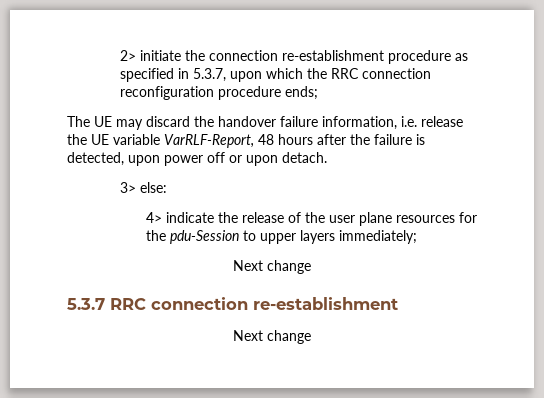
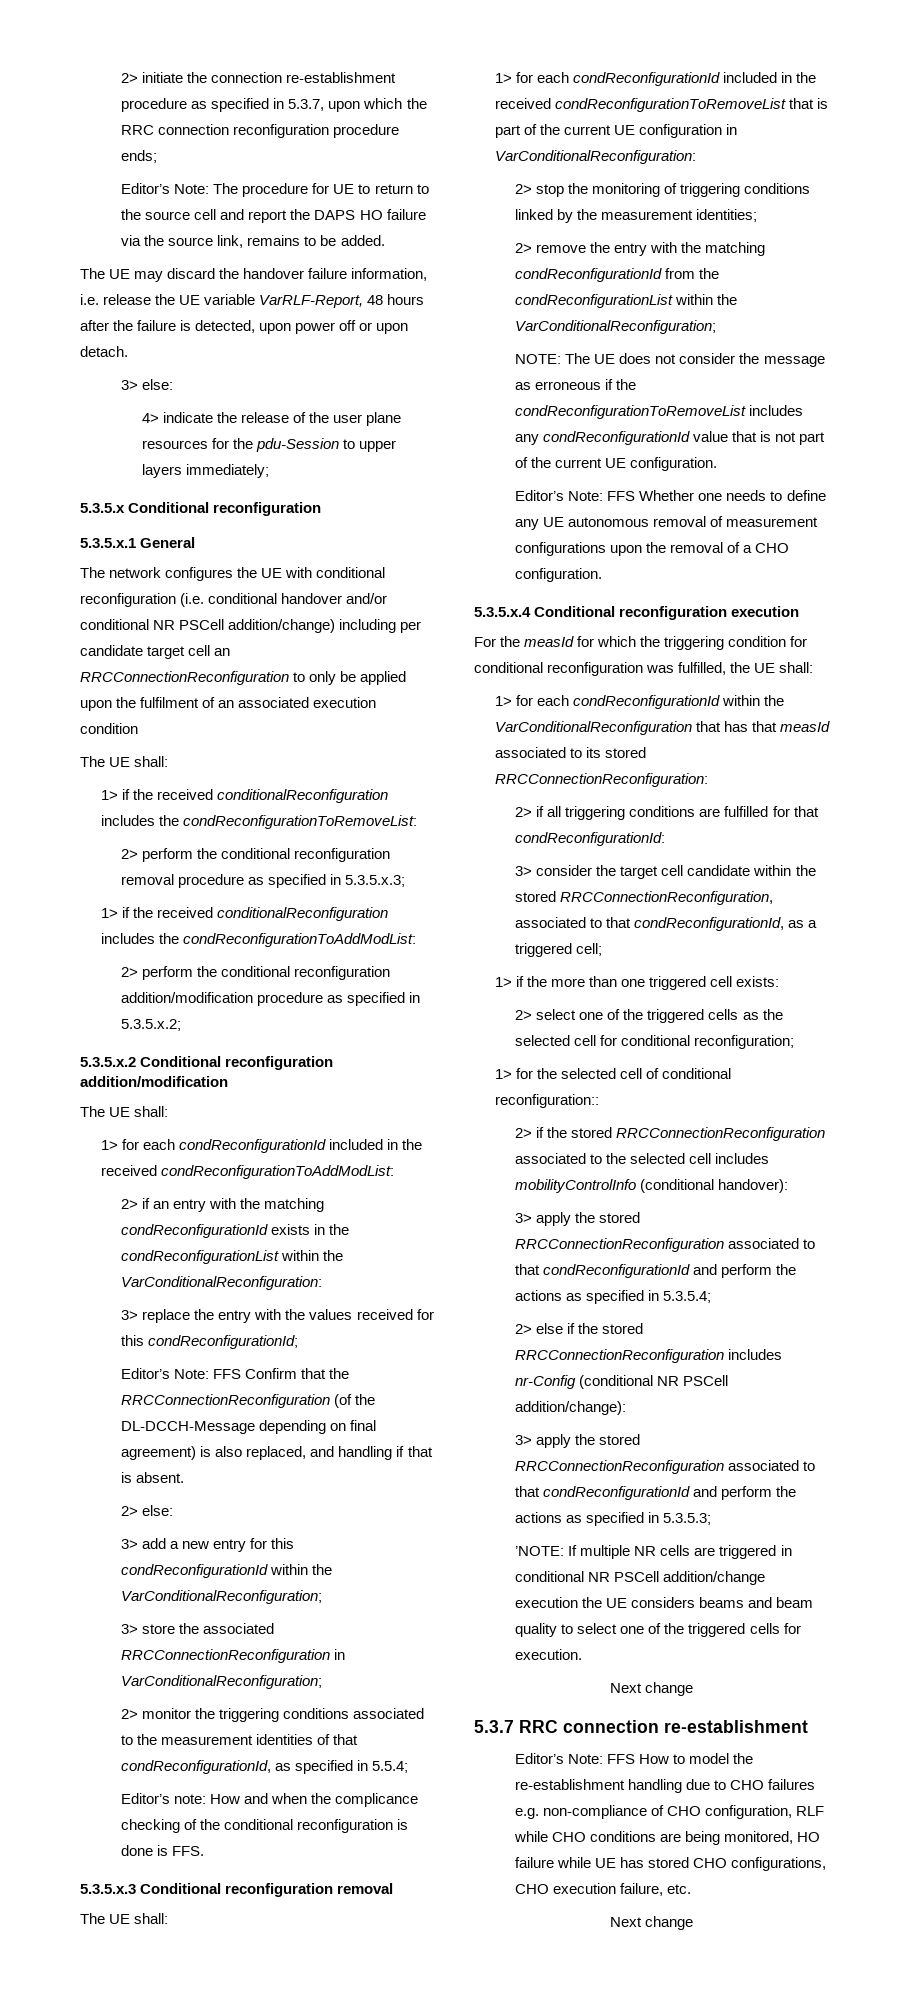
(318, 93) none -> [121,183,429,197] [121,209,426,223] [121,235,385,248] // Editor’s Note: The procedure for UE to return to the source cell and report the DAPS HO failure via the source link, remains to be added.
(417, 237) none -> [80,502,322,516] [80,537,196,548] [80,567,386,581] [80,593,388,607] [80,619,422,633] [80,645,231,659] [80,671,407,685] [80,697,377,711] [80,723,138,734] [80,756,169,767] [100,789,388,803] [100,815,417,829] [121,848,391,862] [121,874,406,888] [100,907,388,921] [100,933,416,947] [121,966,391,980] [121,992,421,1006] [121,1019,182,1031] [80,1056,334,1070] [80,1076,228,1087] [80,1106,169,1117] [100,1139,422,1153] [100,1165,394,1179] [121,1198,325,1212] [121,1224,350,1238] [121,1250,344,1264] [121,1276,323,1290] [121,1309,434,1323] [121,1335,299,1349] [121,1368,350,1379] [121,1394,376,1408] [121,1420,377,1434] [121,1446,433,1460] [121,1472,185,1483] [121,1505,174,1516] [121,1538,295,1552] [121,1564,333,1578] [121,1590,323,1604] [121,1623,275,1634] [121,1649,346,1663] [121,1675,323,1689] [121,1708,425,1722] [121,1734,359,1745] [121,1760,409,1774] [121,1793,419,1807] [121,1819,409,1833] [121,1845,205,1856] [80,1883,394,1897] [80,1913,169,1924] [494,72,816,86] [494,98,828,112] [494,124,737,138] [494,150,696,164] [515,183,811,197] [515,209,758,223] [515,242,766,256] [515,268,720,282] [515,294,738,308] [515,320,717,334] [515,353,825,367] [515,379,637,390] [515,405,804,419] [515,431,826,445] [515,457,718,471] [515,490,826,501] [515,516,819,530] [515,542,790,556] [515,568,603,582] [474,606,800,620] [474,636,808,650] [474,662,814,676] [494,695,784,709] [494,721,830,735] [494,747,646,758] [494,773,708,787] [515,806,819,820] [515,832,666,846] [515,865,816,879] [515,891,774,905] [515,917,818,931] [515,943,603,957] [494,976,779,990] [515,1009,783,1023] [515,1035,795,1049] [494,1068,731,1079] [494,1094,599,1108] [515,1127,826,1141] [515,1153,770,1164] [515,1179,789,1193] [515,1212,641,1226] [515,1238,816,1252] [515,1264,797,1278] [515,1290,712,1304] [515,1323,644,1334] [515,1349,783,1363] [515,1375,729,1389] [515,1401,627,1415] [515,1434,641,1448] [515,1460,816,1474] [515,1486,797,1500] [515,1512,712,1526] [515,1545,792,1559] [515,1571,766,1585] [515,1597,814,1608] [515,1623,801,1637] [515,1649,583,1660] // 5.3.5.x Conditional reconfiguration // 5.3.5.x.1 General // The network configures the UE with conditional reconfiguration (i.e. conditional handover and/or conditional NR PSCell addition/change) including per candidate target cell an RRCConnectionReconfiguration to only be applied upon the fulfilment of an associated execution condition // The UE shall: // 1> if the received conditionalReconfiguration includes the condReconfigurationToRemoveList: // 2> perform the conditional reconfiguration removal procedure as specified in 5.3.5.x.3; // 1> if the received conditionalReconfiguration includes the condReconfigurationToAddModList: // 2> perform the conditional reconfiguration addition/modification procedure as specified in 5.3.5.x.2; // 5.3.5.x.2 Conditional reconfiguration addition/modification // The UE shall: // 1> for each condReconfigurationId included in the received condReconfigurationToAddModList: // 2> if an entry with the matching condReconfigurationId exists in the condReconfigurationList within the VarConditionalReconfiguration: // 3> replace the entry with the values received for this condReconfigurationId; // Editor’s Note: FFS Confirm that the RRCConnectionReconfiguration (of the DL-DCCH-Message depending on final agreement) is also replaced, and handling if that is absent. // 2> else: // 3> add a new entry for this condReconfigurationId within the VarConditionalReconfiguration; // 3> store the associated RRCConnectionReconfiguration in VarConditionalReconfiguration; // 2> monitor the triggering conditions associated to the measurement identities of that condReconfigurationId, as specified in 5.5.4; // Editor’s note: How and when the complicance checking of the conditional reconfiguration is done is FFS. // 5.3.5.x.3 Conditional reconfiguration removal // The UE shall: // 1> for each condReconfigurationId included in the received condReconfigurationToRemoveList that is part of the current UE configuration in VarConditionalReconfiguration: // 2> stop the monitoring of triggering conditions linked by the measurement identities; // 2> remove the entry with the matching condReconfigurationId from the condReconfigurationList within the VarConditionalReconfiguration; // NOTE: The UE does not consider the message as erroneous if the condReconfigurationToRemoveList includes any condReconfigurationId value that is not part of the current UE configuration. // Editor’s Note: FFS Whether one needs to define any UE autonomous removal of measurement configurations upon the removal of a CHO configuration. // 5.3.5.x.4 Conditional reconfiguration execution // For the measId for which the triggering condition for conditional reconfiguration was fulfilled, the UE shall: // 1> for each condReconfigurationId within the VarConditionalReconfiguration that has that measId associated to its stored RRCConnectionReconfiguration: // 2> if all triggering conditions are fulfilled for that condReconfigurationId: // 3> consider the target cell candidate within the stored RRCConnectionReconfiguration, associated to that condReconfigurationId, as a triggered cell; // 1> if the more than one triggered cell exists: // 2> select one of the triggered cells as the selected cell for conditional reconfiguration; // 1> for the selected cell of conditional reconfiguration:: // 2> if the stored RRCConnectionReconfiguration associated to the selected cell includes mobilityControlInfo (conditional handover): // 3> apply the stored RRCConnectionReconfiguration associated to that condReconfigurationId and perform the actions as specified in 5.3.5.4; // 2> else if the stored RRCConnectionReconfiguration includes nr-Config (conditional NR PSCell addition/change): // 3> apply the stored RRCConnectionReconfiguration associated to that condReconfigurationId and perform the actions as specified in 5.3.5.3; // ’NOTE: If multiple NR cells are triggered in conditional NR PSCell addition/change execution the UE considers beams and beam quality to select one of the triggered cells for execution.
(398, 303) none -> [515,1753,754,1764] [515,1779,816,1793] [515,1805,825,1819] [514,1831,821,1845] [515,1857,827,1871] [515,1883,692,1896] // Editor’s Note: FFS How to model the re-establishment handling due to CHO failures e.g. non-compliance of CHO configuration, RLF while CHO conditions are being monitored, HO failure while UE has stored CHO configurations, CHO execution failure, etc.

